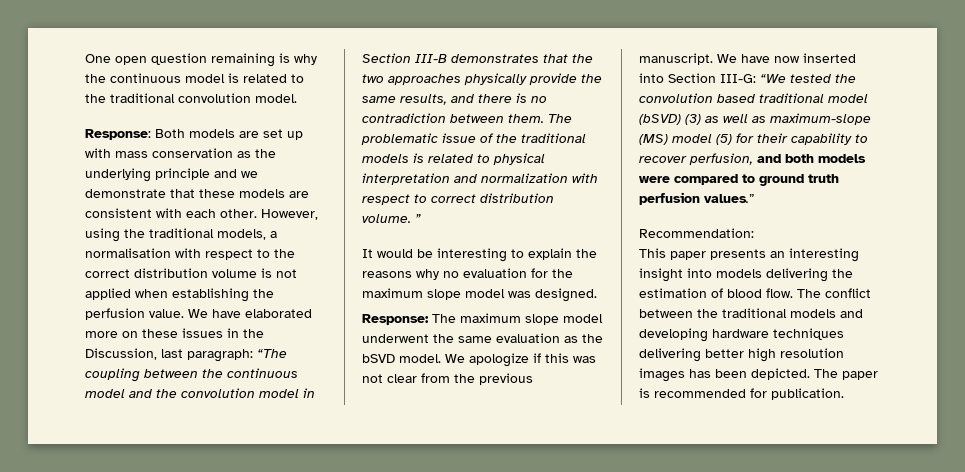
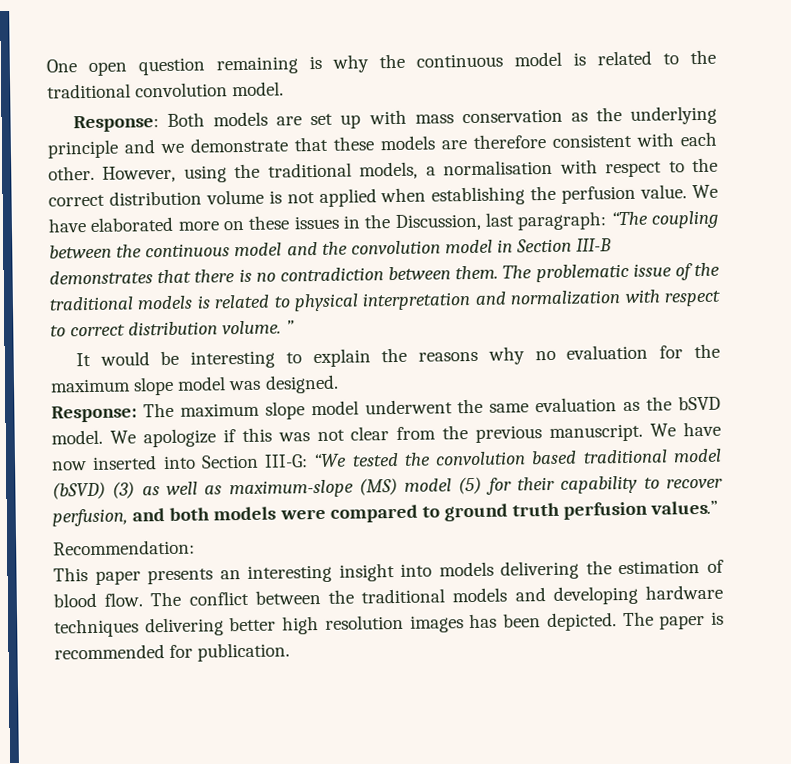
(309, 194) none -> [473,134,546,149] therefore
[572,54,593,63] [362,73,602,85] [362,94,474,105] the two approaches physically provide the same results, and -> (192, 276) none

